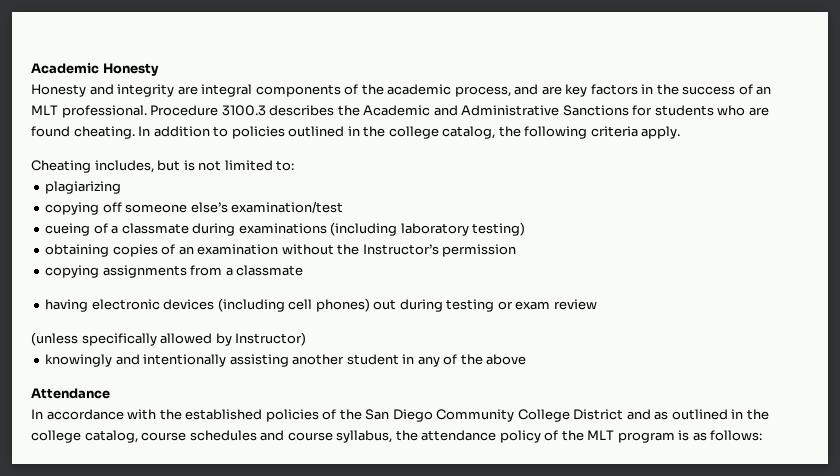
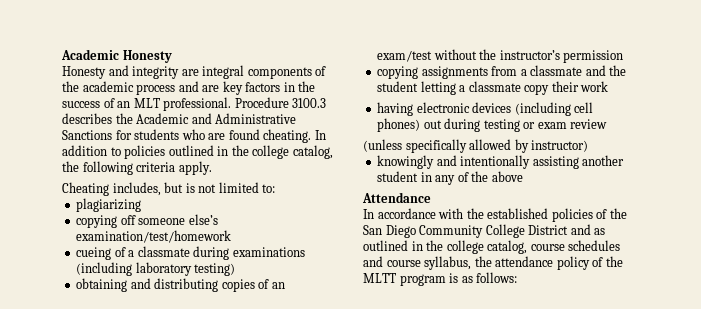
[454,86,511,97] process, -> [136,84,176,95] process
[231,201,344,213] examination/test -> [76,230,232,243] examination/test/homework
(110, 250) none -> [130,278,219,292] and distributing
[197,244,279,255] examination -> [377,50,433,62] exam/test
[362,244,439,255] Instructor’s -> [499,50,560,60] instructor’s
(304, 270) none -> [585,65,627,76] [377,81,609,95] and the student letting a classmate copy their work
[235,332,307,346] Instructor) -> [531,140,589,152] instructor)
[587,430,615,440] MLT -> [363,273,396,283] MLTT

